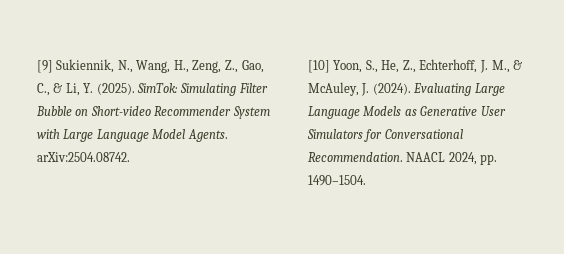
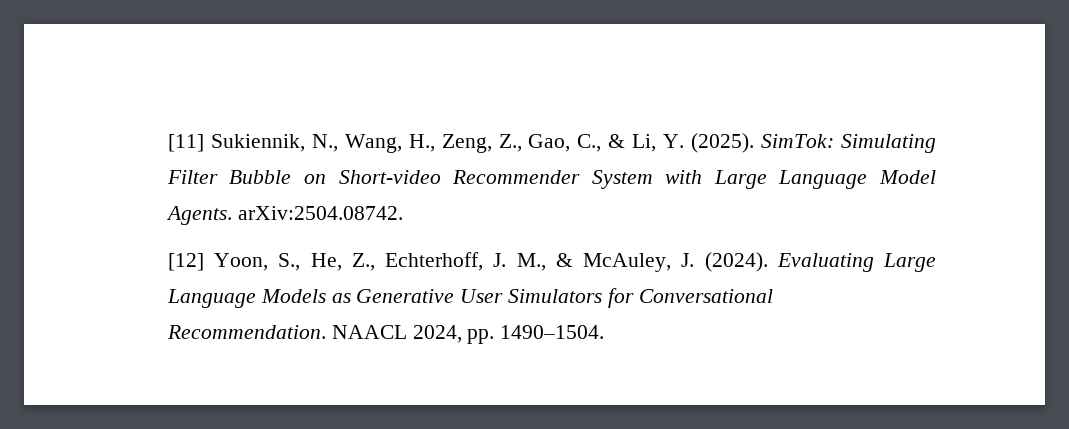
[36,60,53,73] [9] -> [167,134,204,152] [11]
[307,60,330,73] [10] -> [167,253,204,271] [12]

